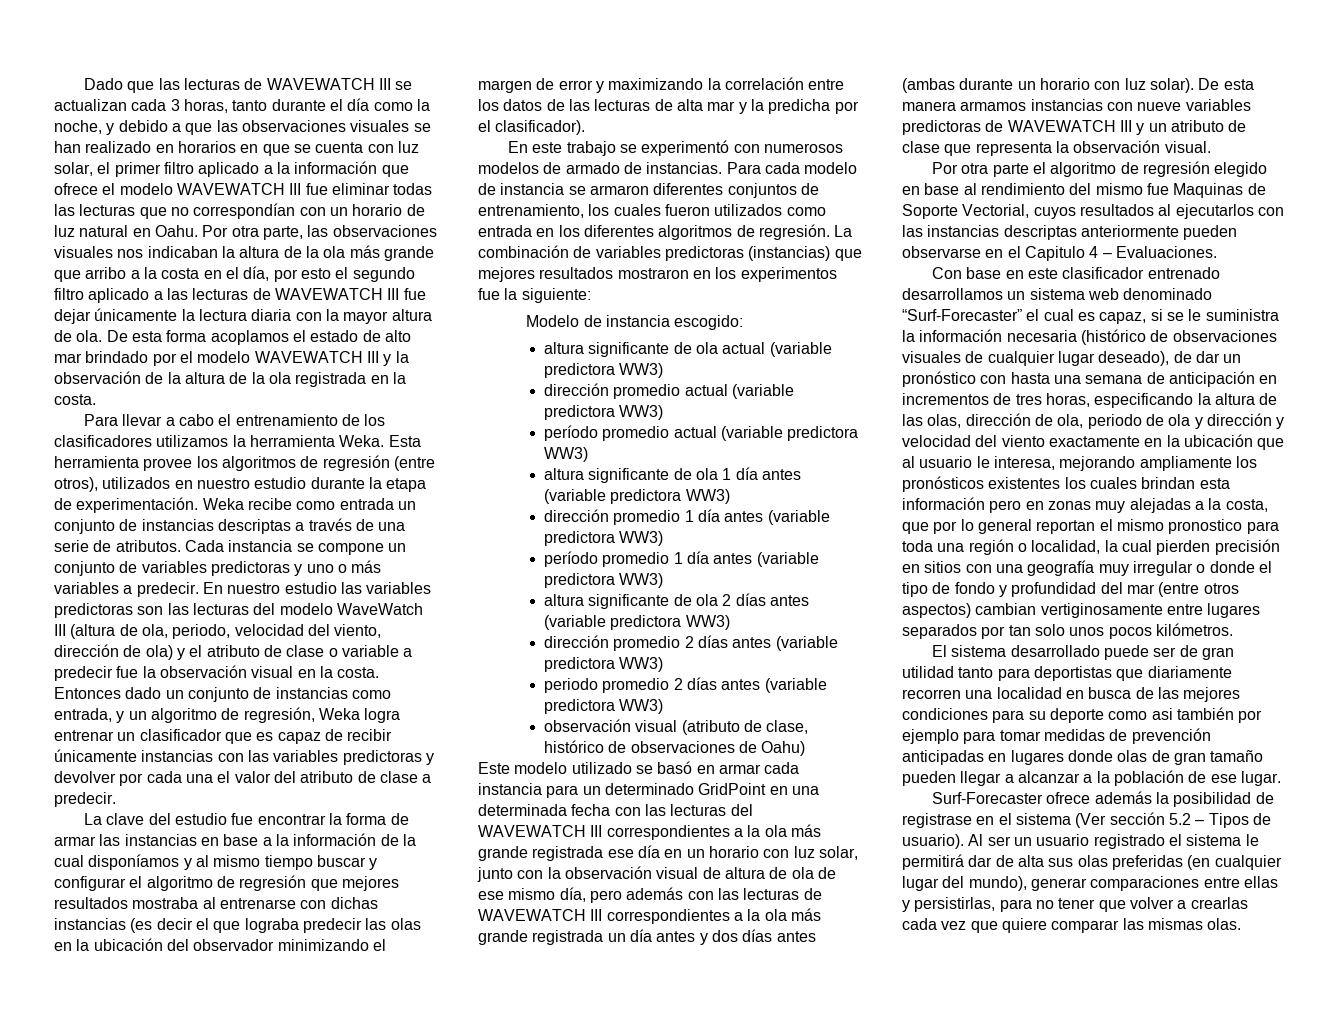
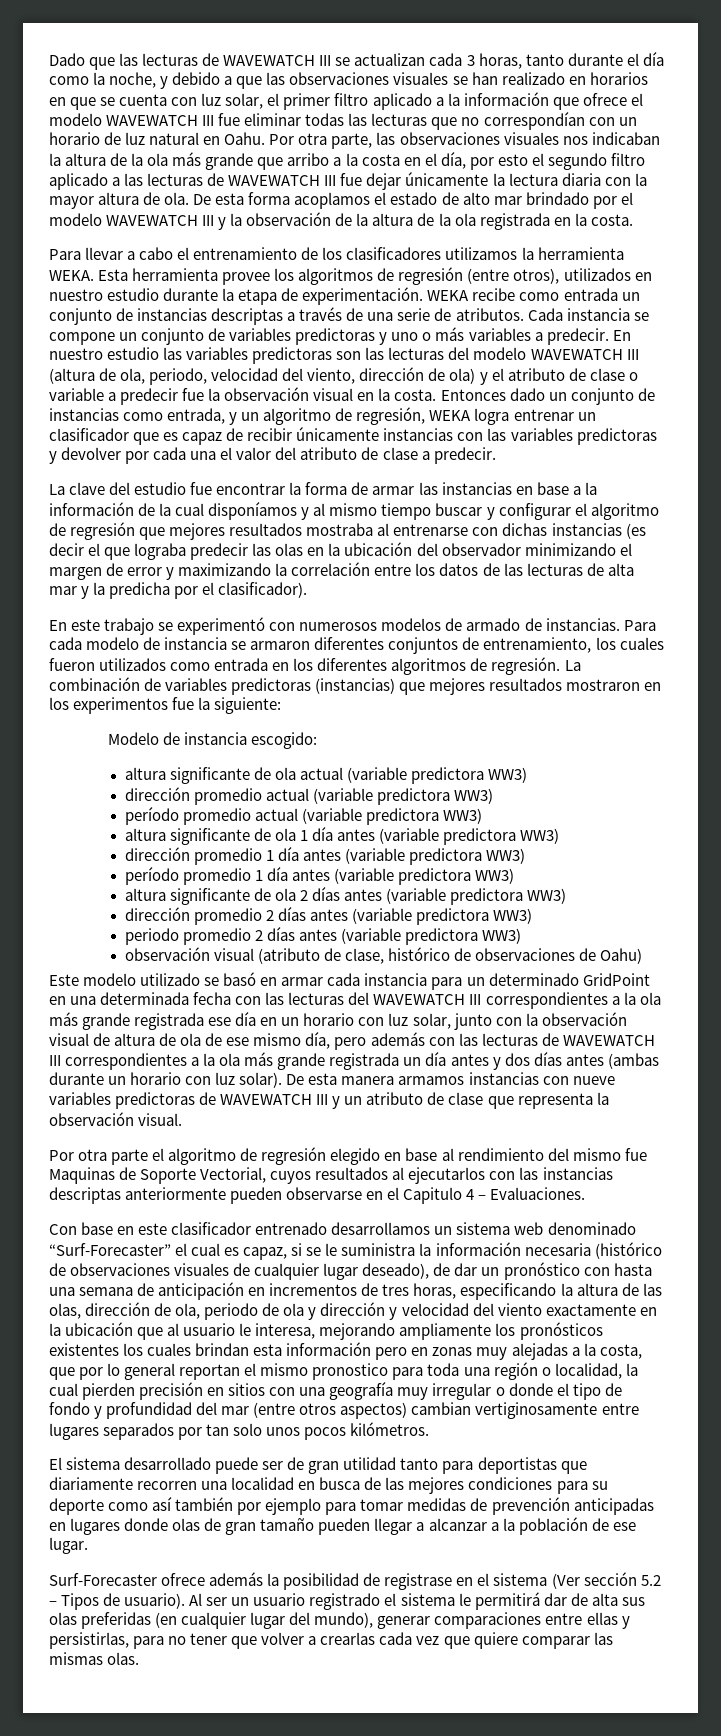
[339,435,385,447] Weka. -> [49,270,94,281] WEKA.
[202,498,244,510] Weka -> [427,290,470,301] WEKA
[336,603,423,615] WaveWatch -> [530,349,623,360] WAVEWATCH
[318,708,360,720] Weka -> [429,410,472,421] WEKA
[1151,708,1173,720] asi -> [152,1497,173,1511] así

